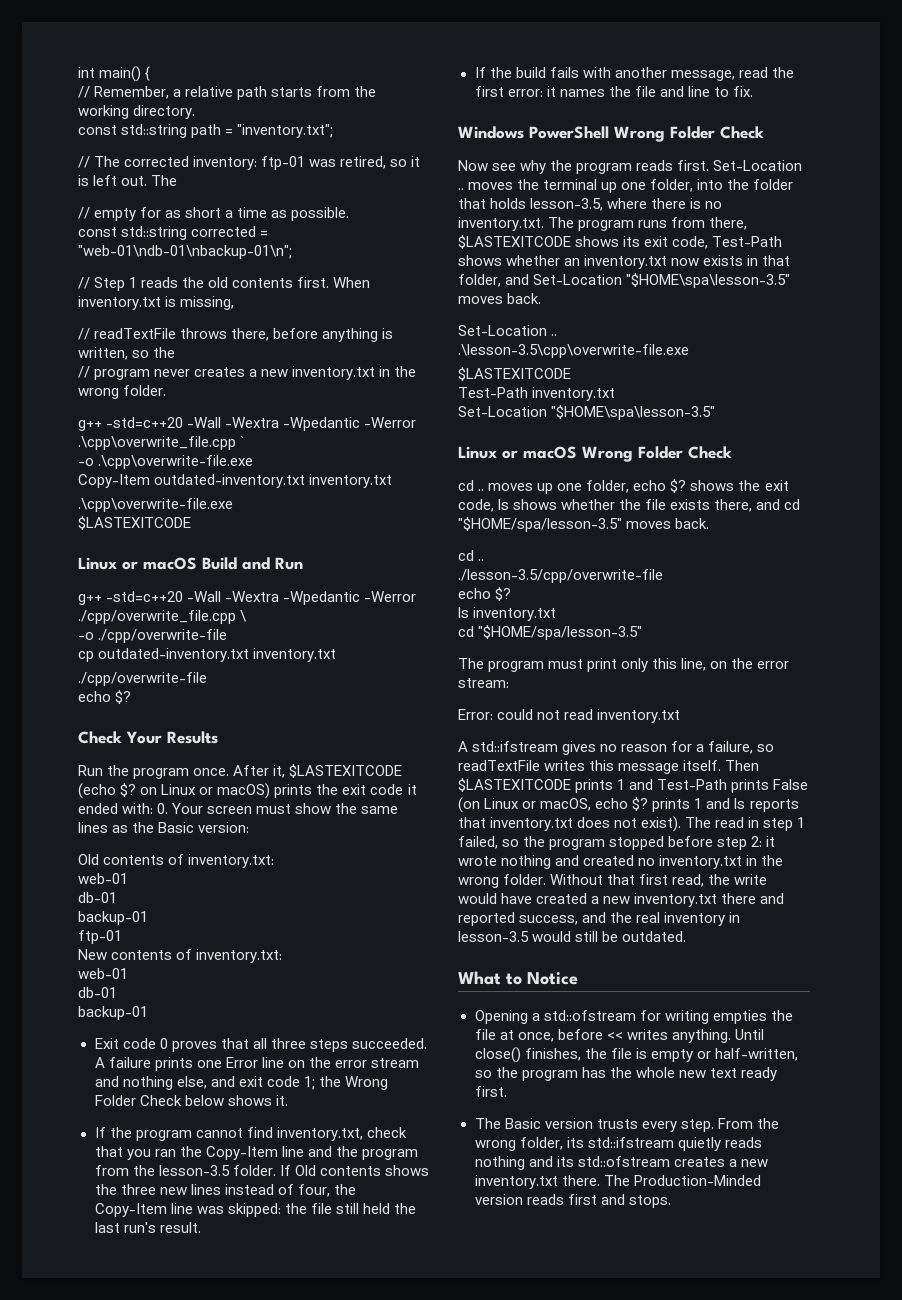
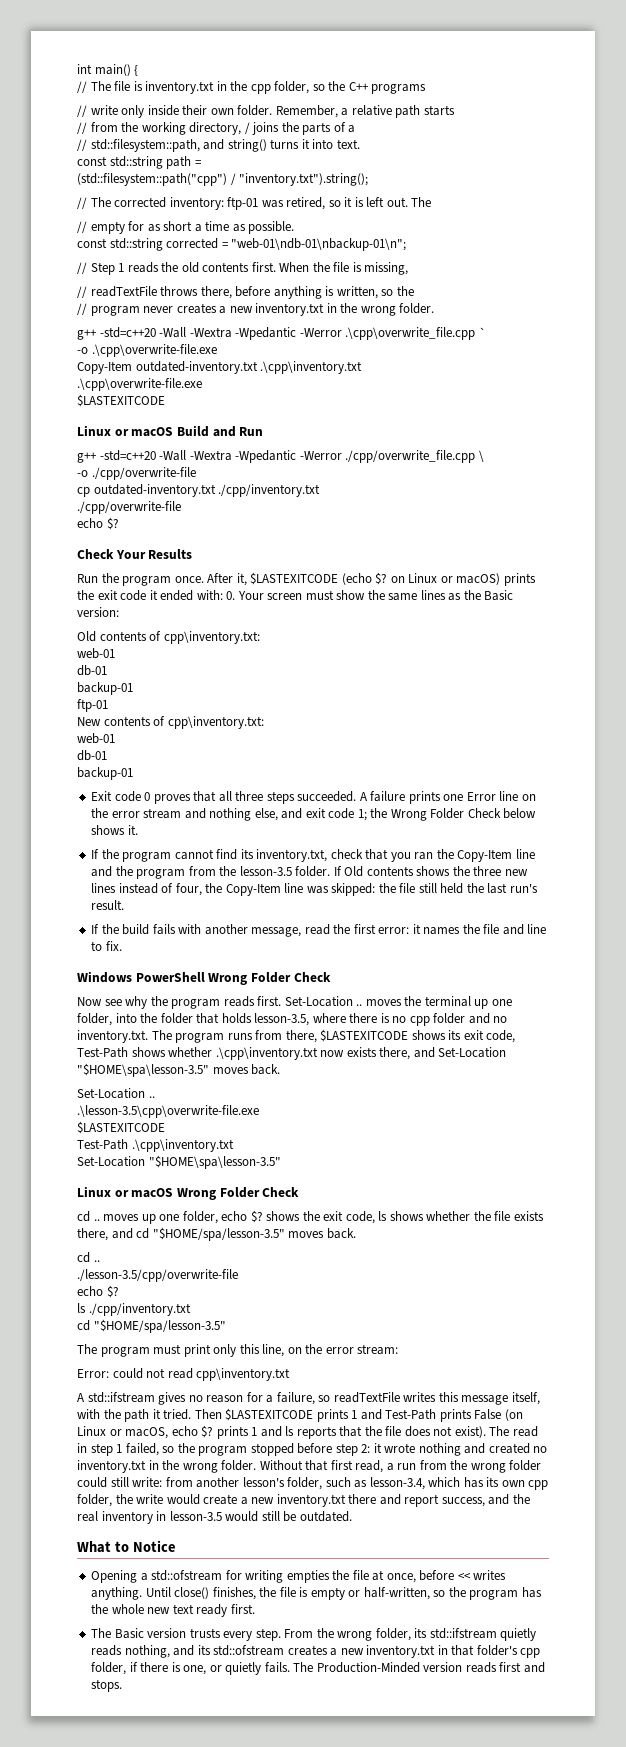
(90, 92) none -> [90,81,427,94] [77,105,273,118] The file is inventory.txt in the cpp folder, so the C++ programs // // write only inside their own folder.
(313, 92) none -> [77,122,87,134] // //
[133,105,196,119] directory. -> [189,122,356,135] [77,139,360,152] directory, / joins the parts of a // // std::filesystem::path, and string() turns it into text.
[237,124,334,138] "inventory.txt"; -> [77,173,369,186] // (std::filesystem::path("cpp") / "inventory.txt").string();
[78,296,161,310] inventory.txt -> [312,262,350,272] the file
[309,474,393,488] inventory.txt -> [260,361,363,374] .\cpp\inventory.txt
[253,648,337,662] inventory.txt -> [218,484,321,497] ./cpp/inventory.txt
[188,854,275,868] inventory.txt: -> [163,631,260,644] cpp\inventory.txt:
[196,949,283,963] inventory.txt: -> [167,716,264,729] cpp\inventory.txt:
(273, 1132) none -> [240,849,254,859] its
(723, 205) none -> [409,1013,508,1026] cpp folder and no
[564,255,791,269] [458,274,501,287] an inventory.txt now exists in that folder, -> [215,1047,411,1060] .\cpp\inventory.txt now exists there,
[532,387,616,401] inventory.txt -> [131,1139,234,1152] .\cpp\inventory.txt
[473,607,557,621] inventory.txt -> [88,1303,191,1316] ./cpp/inventory.txt
[597,709,681,723] inventory.txt -> [196,1368,291,1381] cpp\inventory.txt
[683,760,722,771] itself. -> [511,1392,540,1405] [77,1409,192,1422] itself, with the path it tried.
[490,817,574,831] inventory.txt -> [364,1426,402,1436] the file
(705, 880) none -> [386,1460,542,1473] [77,1477,549,1490] [77,1494,112,1507] a run from the wrong folder could still write: from another lesson's folder, such as lesson-3.4, which has its own cpp folder,
[501,893,588,904] have created -> [203,1494,238,1505] create
[458,912,515,926] reported -> [404,1494,440,1507] report
[474,1156,525,1170] nothing -> [124,1645,170,1658] nothing,
[561,1175,600,1186] there. -> [437,1645,541,1658] [91,1662,290,1675] in that folder's cpp folder, if there is one, or quietly fails.

